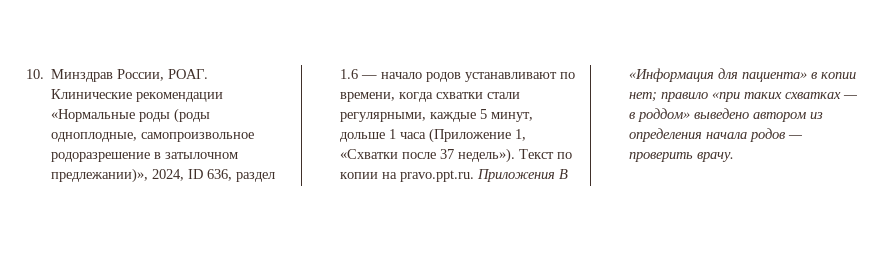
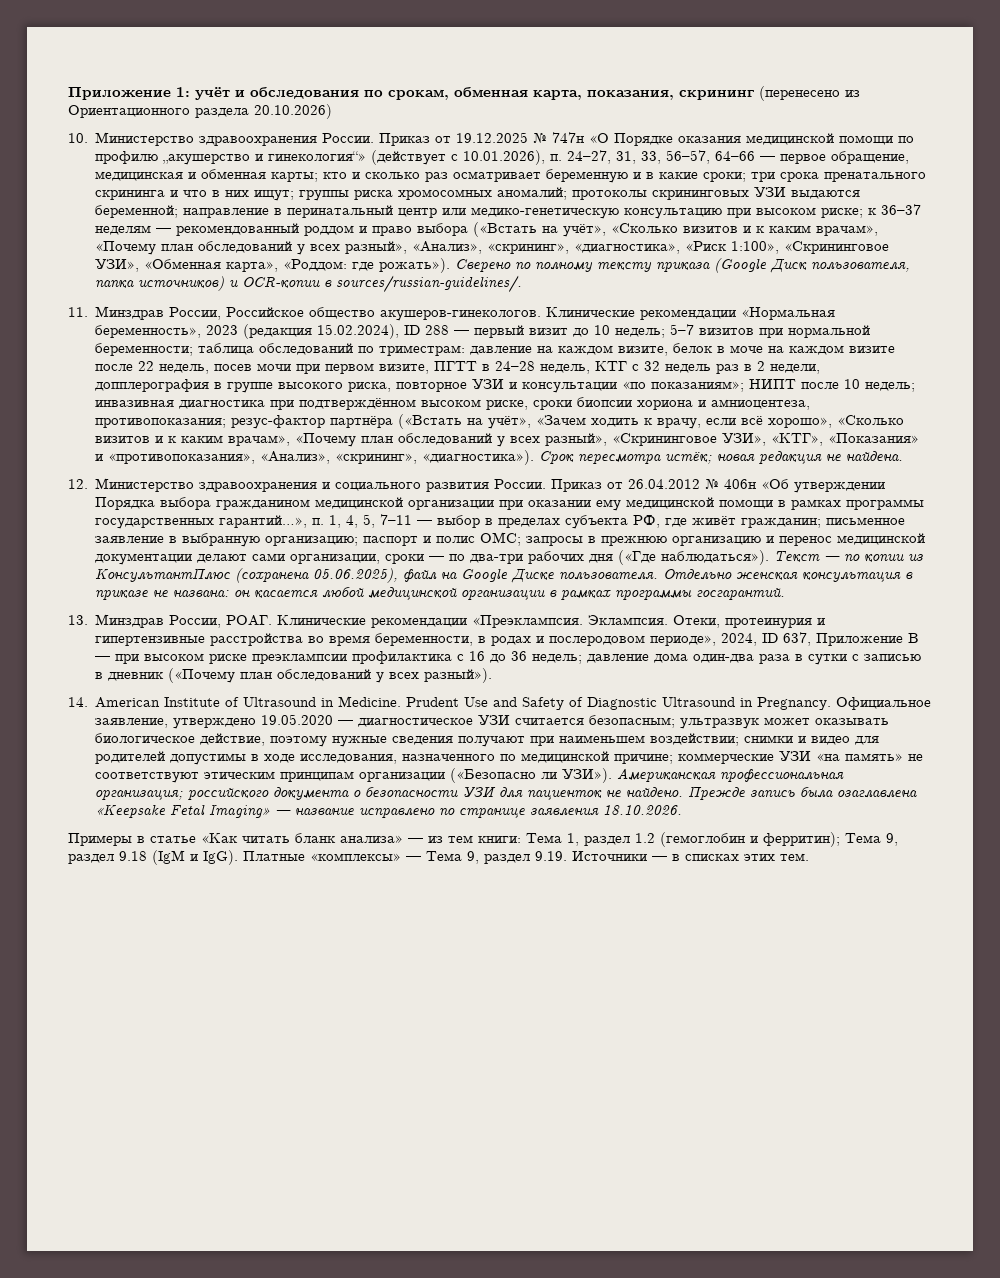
[26,69,44,79] 10. -> [68,86,860,101] [68,104,332,119] [68,132,915,146] [95,150,910,165] [95,169,927,183] [95,187,861,201] [95,204,922,219] [95,222,879,237] [95,241,890,255] [95,258,911,273] [95,275,523,293] [68,306,836,321] [95,324,871,339] [95,343,896,356] [95,361,821,374] [95,379,916,393] [95,397,811,410] [95,414,905,429] [95,433,920,447] [95,450,904,465] [68,478,886,493] [95,497,925,511] [95,514,906,529] [95,532,926,547] [95,550,924,565] [95,568,914,583] [95,586,786,601] [68,615,88,625] Приложение 1: учёт и обследования по срокам, обменная карта, показания, скрининг (перенесено из Ориентационного раздела 20.10.2026) // 10. Министерство здравоохранения России. Приказ от 19.12.2025 № 747н «О Порядке оказания медицинской помощи по профилю „акушерство и гинекология“» (действует с 10.01.2026), п. 24–27, 31, 33, 56–57, 64–66 — первое обращение, медицинская и обменная карты; кто и сколько раз осматривает беременную и в какие сроки; три срока пренатального скрининга и что в них ищут; группы риска хромосомных аномалий; протоколы скрининговых УЗИ выдаются беременной; направление в перинатальный центр или медико-генетическую консультацию при высоком риске; к 36–37 неделям — рекомендованный роддом и право выбора («Встать на учёт», «Сколько визитов и к каким врачам», «Почему план обследований у всех разный», «Анализ», «скрининг», «диагностика», «Риск 1:100», «Скрининговое УЗИ», «Обменная карта», «Роддом: где рожать»). Сверено по полному тексту приказа (Google Диск пользователя, папка источников) и OCR-копии в sources/russian-guidelines/. // 11. Минздрав России, Российское общество акушеров-гинекологов. Клинические рекомендации «Нормальная беременность», 2023 (редакция 15.02.2024), ID 288 — первый визит до 10 недель; 5–7 визитов при нормальной беременности; таблица обследований по триместрам: давление на каждом визите, белок в моче на каждом визите после 22 недель, посев мочи при первом визите, ПГТТ в 24–28 недель, КТГ с 32 недель раз в 2 недели, допплерография в группе высокого риска, повторное УЗИ и консультации «по показаниям»; НИПТ после 10 недель; инвазивная диагностика при подтверждённом высоком риске, сроки биопсии хориона и амниоцентеза, противопоказания; резус-фактор партнёра («Встать на учёт», «Зачем ходить к врачу, если всё хорошо», «Сколько визитов и к каким врачам», «Почему план обследований у всех разный», «Скрининговое УЗИ», «КТГ», «Показания» и «противопоказания», «Анализ», «скрининг», «диагностика»). Срок пересмотра истёк; новая редакция не найдена. // 12. Министерство здравоохранения и социального развития России. Приказ от 26.04.2012 № 406н «Об утверждении Порядка выбора гражданином медицинской организации при оказании ему медицинской помощи в рамках программы государственных гарантий…», п. 1, 4, 5, 7–11 — выбор в пределах субъекта РФ, где живёт гражданин; письменное заявление в выбранную организацию; паспорт и полис ОМС; запросы в прежнюю организацию и перенос медицинской документации делают сами организации, сроки — по два-три рабочих дня («Где наблюдаться»). Текст — по копии из КонсультантПлюс (сохранена 05.06.2025), файл на Google Диске пользователя. Отдельно женская консультация в приказе не названа: он касается любой медицинской организации в рамках программы госгарантий. // 13.
[51,108,211,123] [51,132,255,142] [51,152,239,162] [51,168,276,183] [340,69,576,82] [340,92,521,102] [340,109,534,122] [340,128,527,143] [340,148,573,163] [340,169,569,182] [629,68,857,82] [629,92,858,102] [629,108,824,122] [629,128,803,142] [629,152,735,162] «Нормальные роды (роды одноплодные, самопроизвольное родоразрешение в затылочном предлежании)», 2024, ID 636, раздел 1.6 — начало родов устанавливают по времени, когда схватки стали регулярными, каждые 5 минут, дольше 1 часа (Приложение 1, «Схватки после 37 недель»). Текст по копии на pravo.ppt.ru. Приложения В «Информация для пациента» в копии нет; правило «при таких схватках — в роддом» выведено автором из определения начала родов — проверить врачу. -> [472,615,826,629] [95,632,920,646] [95,651,922,665] [95,668,493,683] [68,696,932,710] [95,714,890,729] [95,733,880,747] [95,751,924,765] [95,768,845,783] [95,786,918,801] [95,804,683,819] [68,832,898,847] [68,850,809,865] «Преэклампсия. Эклампсия. Отеки, протеинурия и гипертензивные расстройства во время беременности, в родах и послеродовом периоде», 2024, ID 637, Приложение В — при высоком риске преэклампсии профилактика с 16 до 36 недель; давление дома один-два раза в сутки с записью в дневник («Почему план обследований у всех разный»). // 14. American Institute of Ultrasound in Medicine. Prudent Use and Safety of Diagnostic Ultrasound in Pregnancy. Официальное заявление, утверждено 19.05.2020 — диагностическое УЗИ считается безопасным; ультразвук может оказывать биологическое действие, поэтому нужные сведения получают при наименьшем воздействии; снимки и видео для родителей допустимы в ходе исследования, назначенного по медицинской причине; коммерческие УЗИ «на память» не соответствуют этическим принципам организации («Безопасно ли УЗИ»). Американская профессиональная организация; российского документа о безопасности УЗИ для пациенток не найдено. Прежде запись была озаглавлена «Keepsake Fetal Imaging» — название исправлено по странице заявления 18.10.2026. // Примеры в статье «Как читать бланк анализа» — из тем книги: Тема 1, раздел 1.2 (гемоглобин и ферритин); Тема 9, раздел 9.18 (IgM и IgG). Платные «комплексы» — Тема 9, раздел 9.19. Источники — в списках этих тем.

